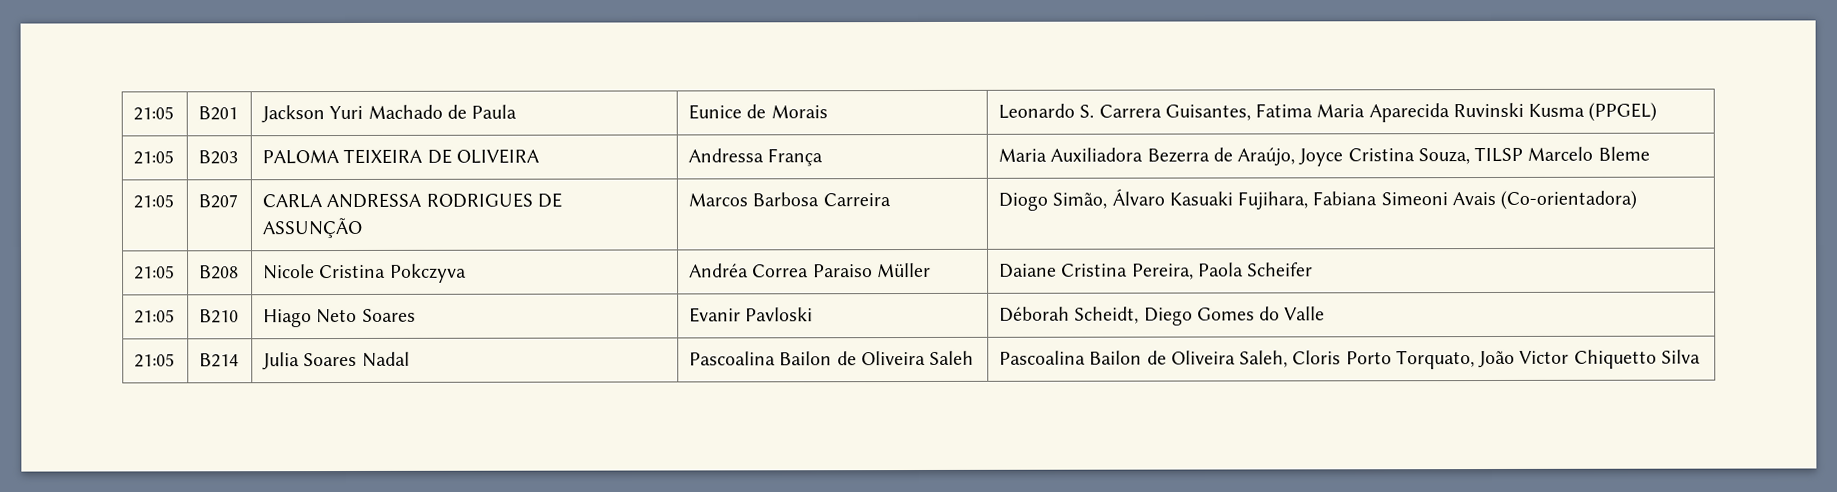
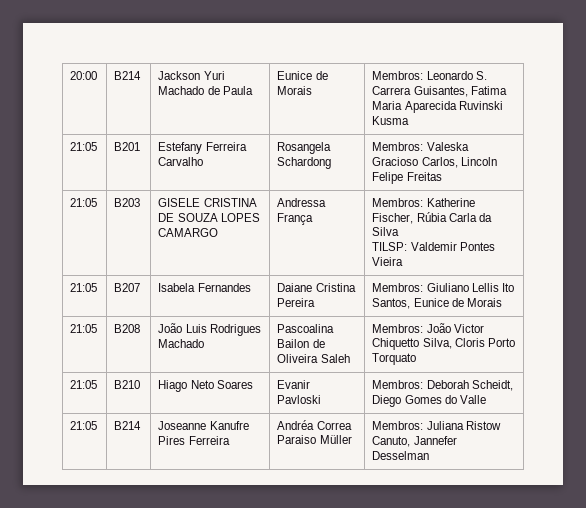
[133,106,175,121] [198,106,239,121] 21:05 | B201 -> [70,71,98,80] [114,71,142,80] 20:00 | B214
(828, 112) none -> [372,71,424,80] Membros:
[1588,102,1658,121] [133,150,175,165] [198,150,239,165] [262,148,539,165] [688,148,824,167] [998,146,1650,167] [133,194,175,209] [198,194,239,209] [262,192,562,209] [262,217,363,239] [688,192,891,207] [998,188,1638,211] [134,265,176,280] [199,265,240,280] [263,263,467,283] [689,262,931,278] [999,262,1314,280] (PPGEL) // 21:05 | B203 | PALOMA TEIXEIRA DE OLIVEIRA | Andressa França | Maria Auxiliadora Bezerra de Araújo, Joyce Cristina Souza, TILSP Marcelo Bleme // 21:05 | B207 | CARLA ANDRESSA RODRIGUES DE ASSUNÇÃO | Marcos Barbosa Carreira | Diogo Simão, Álvaro Kasuaki Fujihara, Fabiana Simeoni Avais (Co-orientadora) // 21:05 | B208 | Nicole Cristina Pokczyva | Andréa Correa Paraiso Müller | Daiane Cristina Pereira, Paola Scheifer -> [70,142,98,151] [114,142,141,151] [158,142,247,154] [158,157,204,166] [277,142,332,154] [277,157,332,169] [372,142,469,151] [372,157,497,168] [372,172,442,184] [70,198,98,207] [114,198,141,207] [158,198,257,207] [158,213,260,222] [158,228,219,237] [277,198,327,207] [277,213,314,225] [372,198,475,207] [372,212,492,224] [372,227,400,236] [372,242,495,251] [372,257,404,266] [70,283,98,292] [114,283,141,292] [158,283,251,292] [277,283,356,292] [277,298,316,307] [372,283,514,292] [372,298,502,309] [70,324,98,333] [114,324,141,333] [158,323,261,336] [158,339,205,348] [277,324,335,333] [277,339,325,348] [277,354,350,363] [372,323,484,333] [372,338,515,350] [372,353,417,365] // 21:05 | B201 | Estefany Ferreira Carvalho | Rosangela Schardong | Membros: Valeska Gracioso Carlos, Lincoln Felipe Freitas // 21:05 | B203 | GISELE CRISTINA DE SOUZA LOPES CAMARGO | Andressa França | Membros: Katherine Fischer, Rúbia Carla da Silva // TILSP: Valdemir Pontes Vieira // 21:05 | B207 | Isabela Fernandes | Daiane Cristina Pereira | Membros: Giuliano Lellis Ito Santos, Eunice de Morais // 21:05 | B208 | João Luis Rodrigues Machado | Pascoalina Bailon de Oliveira Saleh | Membros: João Victor Chiquetto Silva, Cloris Porto Torquato
[999,306,1071,322] Déborah -> [372,380,469,389] Membros: Deborah
[262,351,410,371] [689,350,975,366] [999,349,1701,370] Julia Soares Nadal | Pascoalina Bailon de Oliveira Saleh | Pascoalina Bailon de Oliveira Saleh, Cloris Porto Torquato, João Victor Chiquetto Silva -> [158,421,249,430] [158,436,230,445] [277,420,352,430] [277,435,352,444] [372,421,501,430] [372,436,457,447] [372,451,430,460] Joseanne Kanufre Pires Ferreira | Andréa Correa Paraiso Müller | Membros: Juliana Ristow Canuto, Jannefer Desselman

